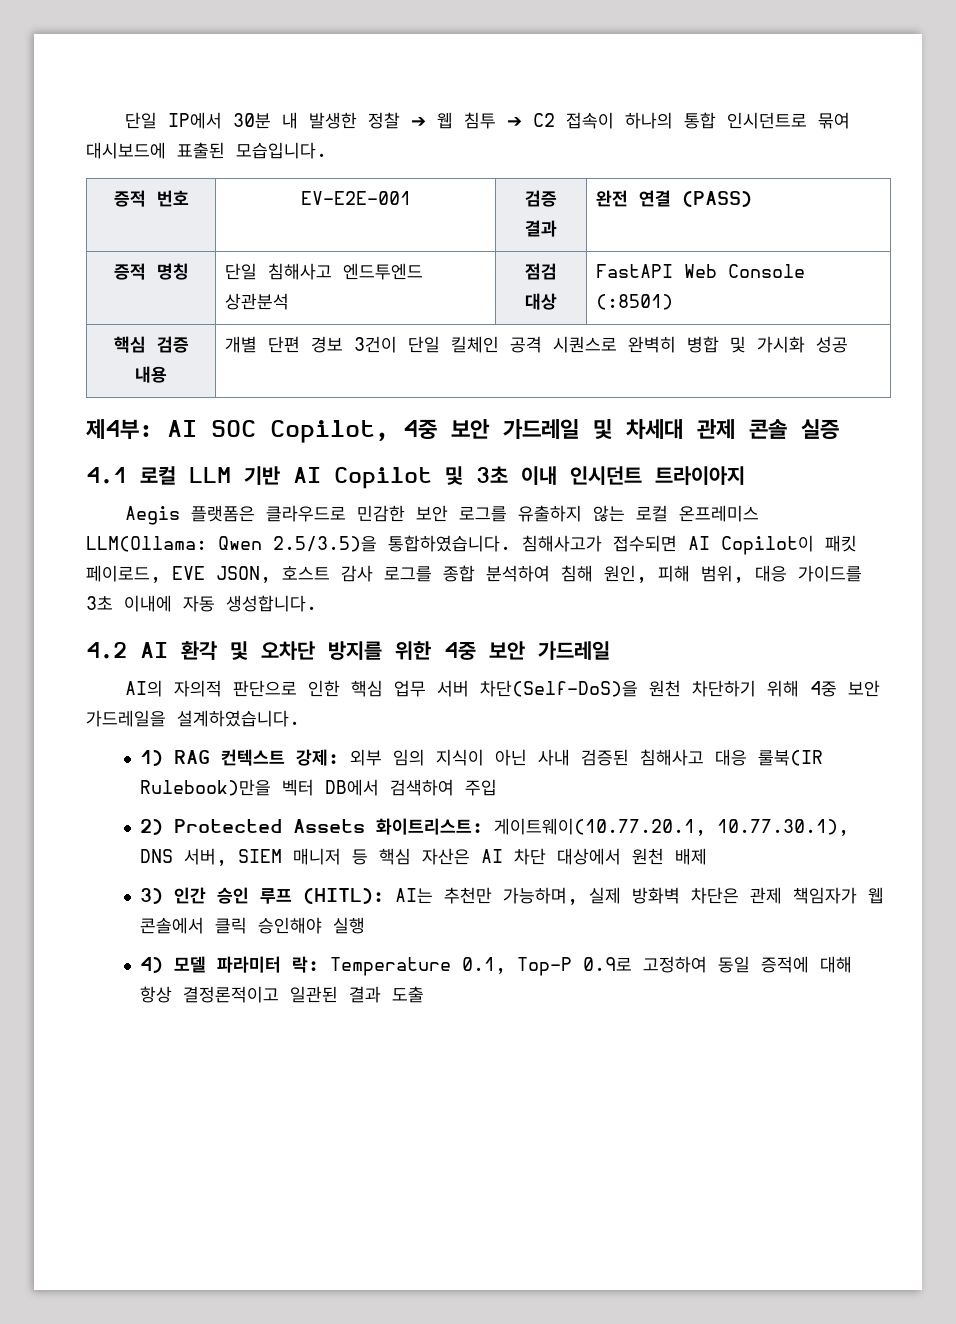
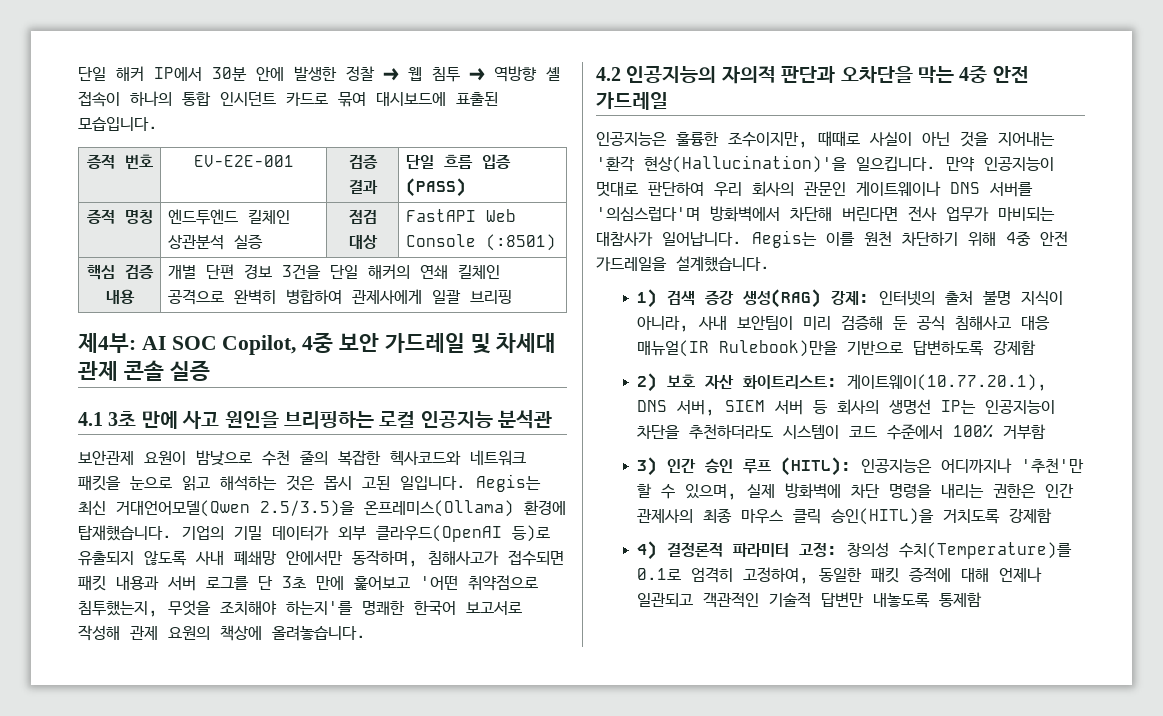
[125,112,158,129] 단일 -> [78,66,144,81] 단일 해커
[282,112,299,129] 내 -> [256,66,284,81] 안에
[533,113,556,127] C2 -> [494,66,560,82] 역방향 셸
[727,112,808,129] 인시던트로 -> [220,92,328,106] 인시던트 카드로
[595,190,671,207] 완전 연결 -> [406,154,512,169] 단일 흐름 입증
[224,263,423,280] 단일 침해사고 엔드투엔드 -> [168,209,291,225] 엔드투엔드 킬체인
(289, 301) none -> [234,234,264,249] 실증
[353,336,848,353] 3건이 단일 킬체인 공격 시퀀스로 완벽히 병합 및 가시화 성공 -> [282,264,501,279] [168,289,513,305] 3건을 단일 해커의 연쇄 킬체인 공격으로 완벽히 병합하여 관제사에게 일괄 브리핑
[140,466,745,489] [125,505,760,525] [86,535,857,555] [86,565,862,583] [86,595,317,612] [86,641,610,660] [125,680,881,697] [86,710,300,727] [139,749,823,766] [139,779,497,796] [139,818,849,836] [139,848,707,866] 로컬 LLM 기반 AI Copilot 및 3초 이내 인시던트 트라이아지 // Aegis 플랫폼은 클라우드로 민감한 보안 로그를 유출하지 않는 로컬 온프레미스 LLM(Ollama: Qwen 2.5/3.5)을 통합하였습니다. 침해사고가 접수되면 AI Copilot이 패킷 페이로드, EVE JSON, 호스트 감사 로그를 종합 분석하여 침해 원인, 피해 범위, 대응 가이드를 3초 이내에 자동 생성합니다. // 4.2 AI 환각 및 오차단 방지를 위한 4중 보안 가드레일 // AI의 자의적 판단으로 인한 핵심 업무 서버 차단(Self-DoS)을 원천 차단하기 위해 4중 보안 가드레일을 설계하였습니다. // 1) RAG 컨텍스트 강제: 외부 임의 지식이 아닌 사내 검증된 침해사고 대응 룰북(IR Rulebook)만을 벡터 DB에서 검색하여 주입 // 2) Protected Assets 화이트리스트: 게이트웨이(10.77.20.1, 10.77.30.1), DNS 서버, SIEM 매니저 등 핵심 자산은 AI 차단 대상에서 원천 배제 -> [108,410,553,429] [78,450,526,466] [78,474,541,492] [78,500,566,517] [78,525,550,542] [78,550,564,567] [78,575,538,591] [78,600,522,617] [78,625,366,641] [596,65,1029,84] [596,92,668,110] [596,131,1055,148] [596,155,1054,173] [596,181,1033,197] [596,206,1055,222] [596,230,1068,248] [596,256,770,272] [637,289,1064,308] [637,315,1051,332] [637,340,1037,357] [637,373,1048,392] [637,399,1056,416] [637,424,1047,440] 3초 만에 사고 원인을 브리핑하는 로컬 인공지능 분석관 // 보안관제 요원이 밤낮으로 수천 줄의 복잡한 헥사코드와 네트워크 패킷을 눈으로 읽고 해석하는 것은 몹시 고된 일입니다. Aegis는 최신 거대언어모델(Qwen 2.5/3.5)을 온프레미스(Ollama) 환경에 탑재했습니다. 기업의 기밀 데이터가 외부 클라우드(OpenAI 등)로 유출되지 않도록 사내 폐쇄망 안에서만 동작하며, 침해사고가 접수되면 패킷 내용과 서버 로그를 단 3초 만에 훑어보고 '어떤 취약점으로 침투했는지, 무엇을 조치해야 하는지'를 명쾌한 한국어 보고서로 작성해 관제 요원의 책상에 올려놓습니다. // 4.2 인공지능의 자의적 판단과 오차단을 막는 4중 안전 가드레일 // 인공지능은 훌륭한 조수이지만, 때때로 사실이 아닌 것을 지어내는 '환각 현상(Hallucination)'을 일으킵니다. 만약 인공지능이 멋대로 판단하여 우리 회사의 관문인 게이트웨이나 DNS 서버를 '의심스럽다'며 방화벽에서 차단해 버린다면 전사 업무가 마비되는 대참사가 일어납니다. Aegis는 이를 원천 차단하기 위해 4중 안전 가드레일을 설계했습니다. // 1) 검색 증강 생성(RAG) 강제: 인터넷의 출처 불명 지식이 아니라, 사내 보안팀이 미리 검증해 둔 공식 침해사고 대응 매뉴얼(IR Rulebook)만을 기반으로 답변하도록 강제함 // 2) 보호 자산 화이트리스트: 게이트웨이(10.77.20.1), DNS 서버, SIEM 서버 등 회사의 생명선 IP는 인공지능이 차단을 추천하더라도 시스템이 코드 수준에서 100% 거부함
[394,887,884,905] [139,917,365,934] [139,956,852,976] [139,986,424,1003] AI는 추천만 가능하며, 실제 방화벽 차단은 관제 책임자가 웹 콘솔에서 클릭 승인해야 실행 // 4) 모델 파라미터 락: Temperature 0.1, Top-P 0.9로 고정하여 동일 증적에 대해 항상 결정론적이고 일관된 결과 도출 -> [861,458,1085,473] [637,483,1075,500] [637,508,1053,525] [637,541,1073,560] [637,567,1043,584] [637,592,983,608] 인공지능은 어디까지나 '추천'만 할 수 있으며, 실제 방화벽에 차단 명령을 내리는 권한은 인간 관제사의 최종 마우스 클릭 승인(HITL)을 거치도록 강제함 // 4) 결정론적 파라미터 고정: 창의성 수치(Temperature)를 0.1로 엄격히 고정하여, 동일한 패킷 증적에 대해 언제나 일관되고 객관적인 기술적 답변만 내놓도록 통제함

